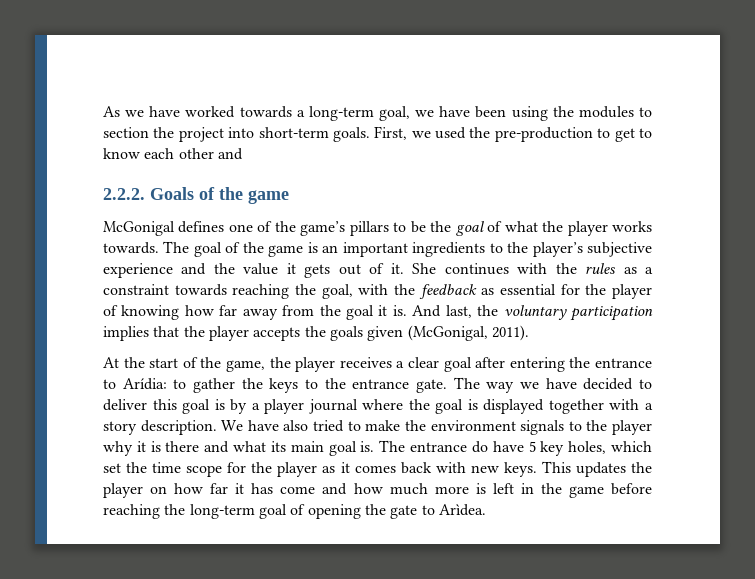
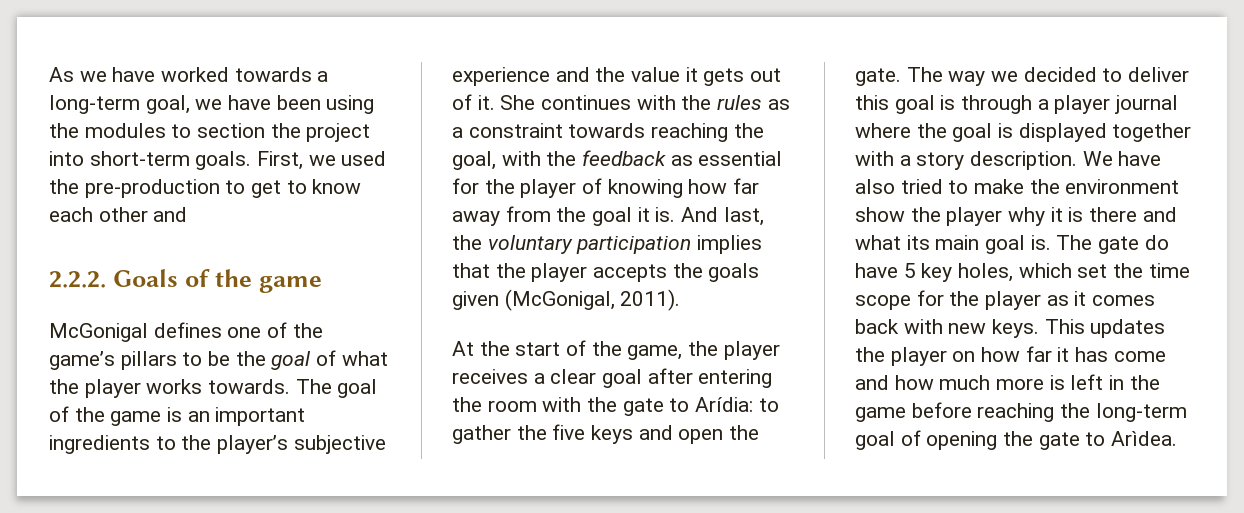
[595,358,653,368] entrance -> [487,397,664,416] room with the gate
[269,378,410,393] keys to the entrance -> [552,424,760,444] five keys and open the
[545,378,577,389] have -> (1019, 76) none
[230,399,248,414] by -> [961,95,1033,114] through
[520,420,582,435] signals to -> [855,207,905,222] show
[410,442,468,452] entrance -> [1098,236,1140,254] gate

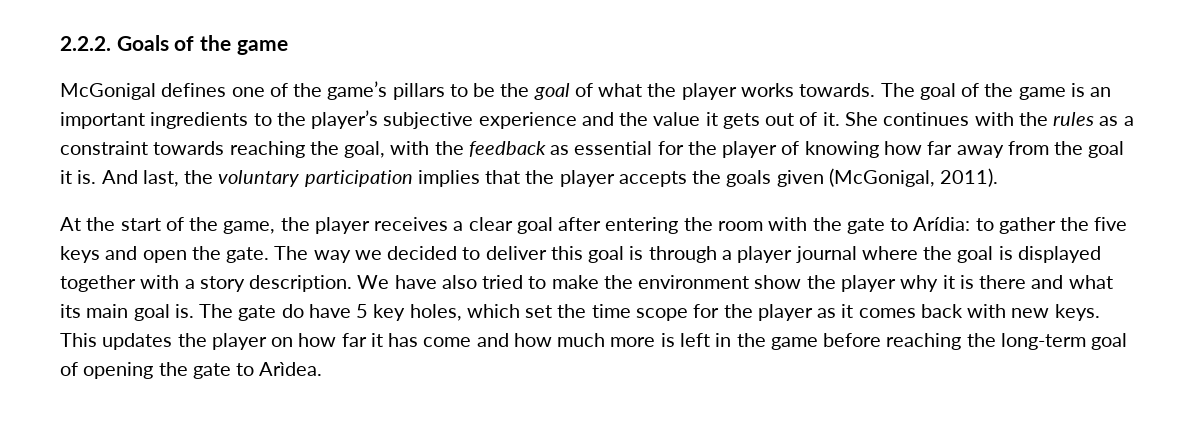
[49,67,329,82] [49,95,375,114] [49,123,371,142] [49,151,387,170] [49,179,362,198] [49,207,188,222] As we have worked towards a long-term goal, we have been using the modules to section the project into short-term goals. First, we used the pre-production to get to know each other and // -> (60, 43) none

